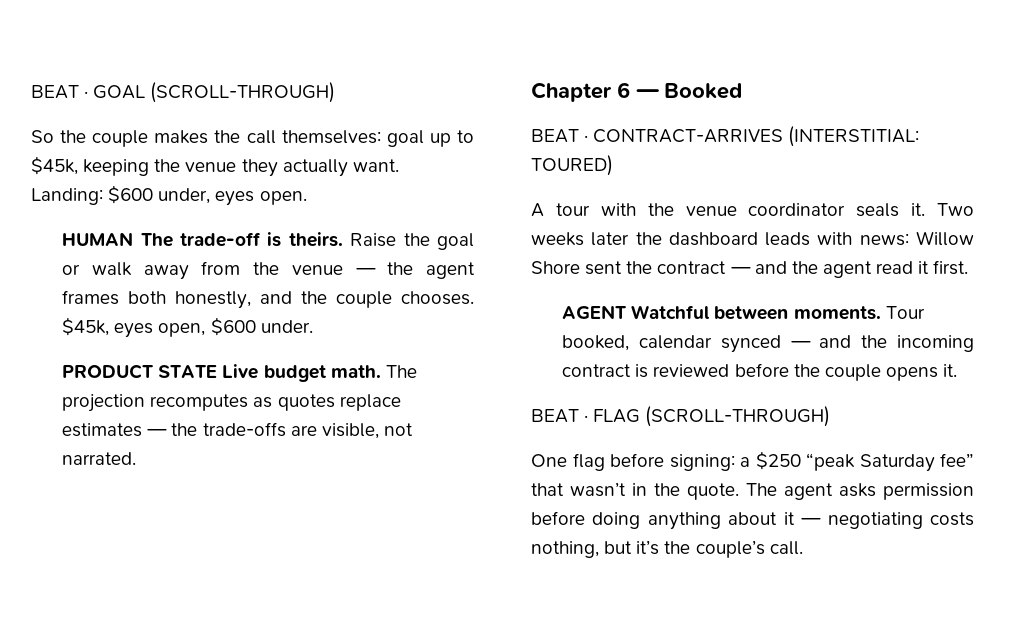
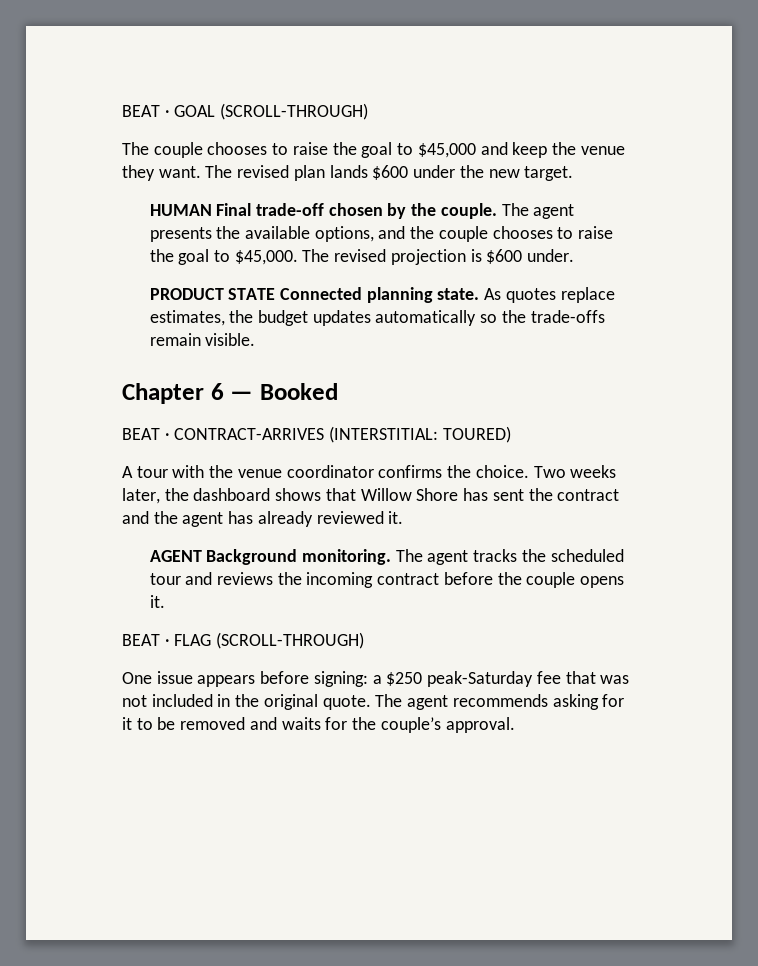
[31,130,474,147] [31,156,399,177] [31,185,307,206] [62,232,475,250] [62,261,475,280] [62,290,474,309] [62,317,313,338] [62,364,417,382] [62,394,401,412] [62,422,413,439] [62,452,137,465] So the couple makes the call themselves: goal up to $45k, keeping the venue they actually want. Landing: $600 under, eyes open. // HUMAN The trade-off is theirs. Raise the goal or walk away from the venue — the agent frames both honestly, and the couple chooses. $45k, eyes open, $600 under. // PRODUCT STATE Live budget math. The projection recomputes as quotes replace estimates — the trade-offs are visible, not narrated. -> [122,142,625,158] [122,165,574,181] [149,203,575,219] [149,226,614,242] [149,249,575,265] [149,287,615,303] [149,310,605,326] [149,333,256,346] The couple chooses to raise the goal to $45,000 and keep the venue they want. The revised plan lands $600 under the new target. // HUMAN Final trade-off chosen by the couple. The agent presents the available options, and the couple chooses to raise the goal to $45,000. The revised projection is $600 under. // PRODUCT STATE Connected planning state. As quotes replace estimates, the budget updates automatically so the trade-offs remain visible.
[856,203,926,217] seals it. -> [378,465,529,478] confirms the choice.
[591,232,630,246] later -> [122,488,160,504] later,
[765,232,909,246] leads with news: -> [275,488,356,501] shows that
(580, 267) none -> [463,488,489,501] has
[730,267,751,274] — -> (620, 495) none
[876,260,969,275] [562,305,925,320] [562,335,852,353] read it first. // AGENT Watchful between moments. Tour booked, calendar synced — and -> [228,511,404,527] [149,549,624,565] [149,572,273,585] has already reviewed it. // AGENT Background monitoring. The agent tracks the scheduled tour and reviews
[635,364,730,378] is reviewed -> (440, 579) none
[572,453,605,471] flag -> [156,671,256,687] issue appears
[806,453,974,472] [531,482,626,497] “peak Saturday fee” that wasn’t -> [427,671,630,687] [122,694,213,707] peak-Saturday fee that was not included
(680, 489) none -> [263,694,318,710] original
[839,483,974,500] [531,511,974,530] [531,540,660,558] asks permission before doing anything about it — negotiating costs nothing, but it’s -> [452,694,625,710] [122,717,348,730] recommends asking for it to be removed and waits for
[769,541,803,555] call. -> [445,717,515,733] approval.

